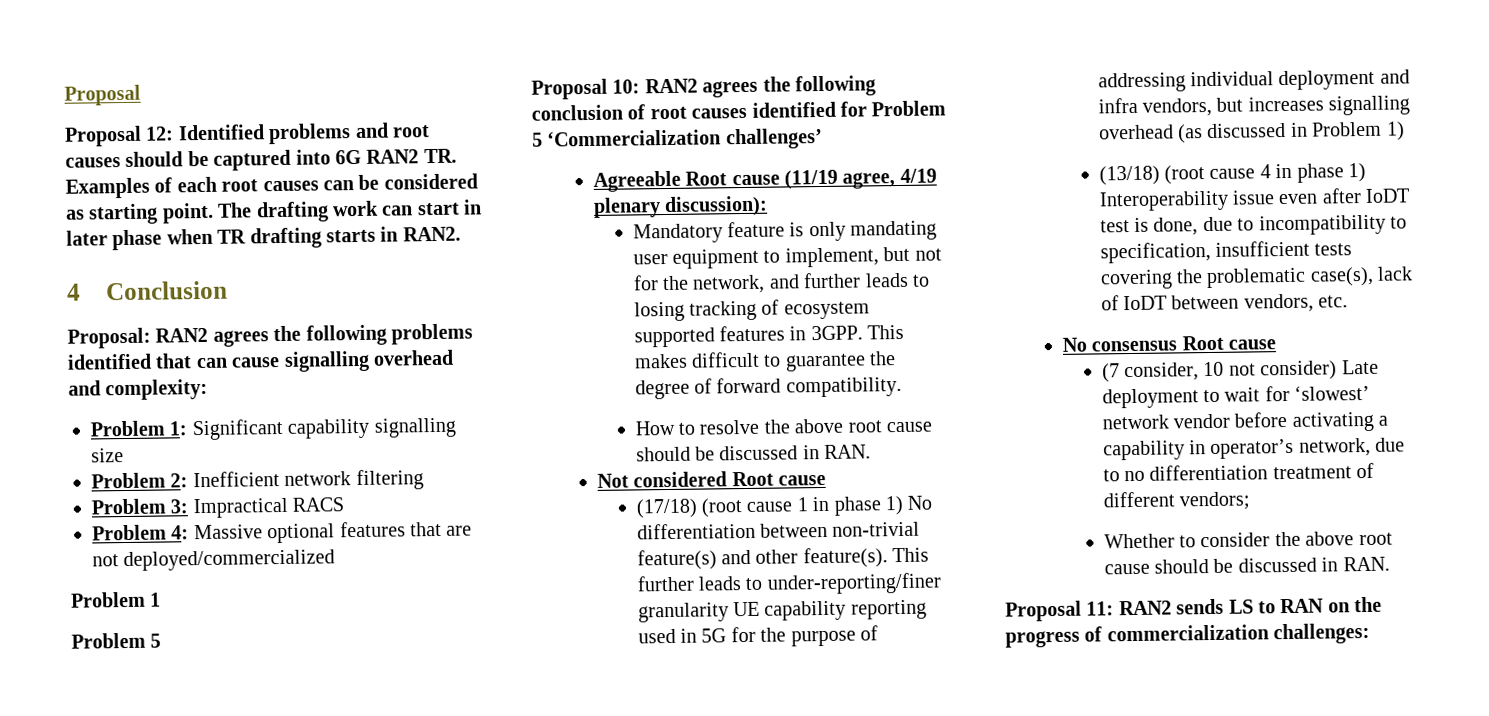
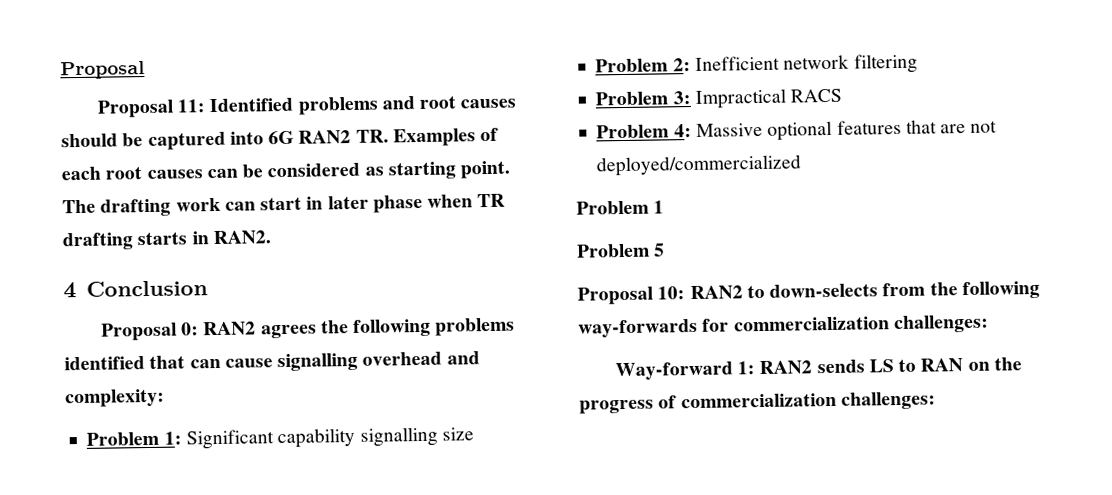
[145,126,175,141] 12: -> [177,99,206,113] 11:
[67,327,151,349] Proposal: -> [100,322,200,341] Proposal 0:
[702,75,876,98] [531,100,947,121] [532,127,823,150] [592,168,937,192] [592,195,769,218] [632,220,938,244] [632,246,942,269] [632,272,930,294] [633,299,870,322] [633,324,905,348] [633,351,897,372] [634,376,902,400] [634,418,932,436] [635,444,872,462] [596,471,826,488] [635,495,933,519] [636,521,921,540] [636,547,930,571] [636,572,942,595] [637,599,927,623] [637,625,878,647] [1097,69,1410,93] [1097,95,1411,117] [1098,121,1405,144] [1098,162,1366,186] [1098,188,1411,212] [1099,214,1407,236] [1099,240,1353,264] [1099,266,1414,290] [1100,293,1349,313] [1061,335,1276,352] [1101,359,1379,383] [1101,384,1371,409] [1101,411,1389,432] [1102,437,1406,461] [1102,462,1375,482] [1102,491,1250,511] [1103,531,1393,549] [1103,556,1390,575] [1005,600,1115,622] agrees the following conclusion of root causes identified for Problem 5 ‘Commercialization challenges’ // Agreeable Root cause (11/19 agree, 4/19 plenary discussion): // Mandatory feature is only mandating user equipment to implement, but not for the network, and further leads to losing tracking of ecosystem supported features in 3GPP. This makes difficult to guarantee the degree of forward compatibility. // How to resolve the above root cause should be discussed in RAN. // Not considered Root cause // (17/18) (root cause 1 in phase 1) No differentiation between non-trivial feature(s) and other feature(s). This further leads to under-reporting/finer granularity UE capability reporting used in 5G for the purpose of addressing individual deployment and infra vendors, but increases signalling overhead (as discussed in Problem 1) // (13/18) (root cause 4 in phase 1) Interoperability issue even after IoDT test is done, due to incompatibility to specification, insufficient tests covering the problematic case(s), lack of IoDT between vendors, etc. // No consensus Root cause // (7 consider, 10 not consider) Late deployment to wait for ‘slowest’ network vendor before activating a capability in operator’s network, due to no differentiation treatment of different vendors; // Whether to consider the above root cause should be discussed in RAN. // Proposal 11: -> [746,280,1040,300] [578,314,989,338] [614,361,756,381] to down-selects from the following way-forwards for commercialization challenges: // Way-forward 1:

